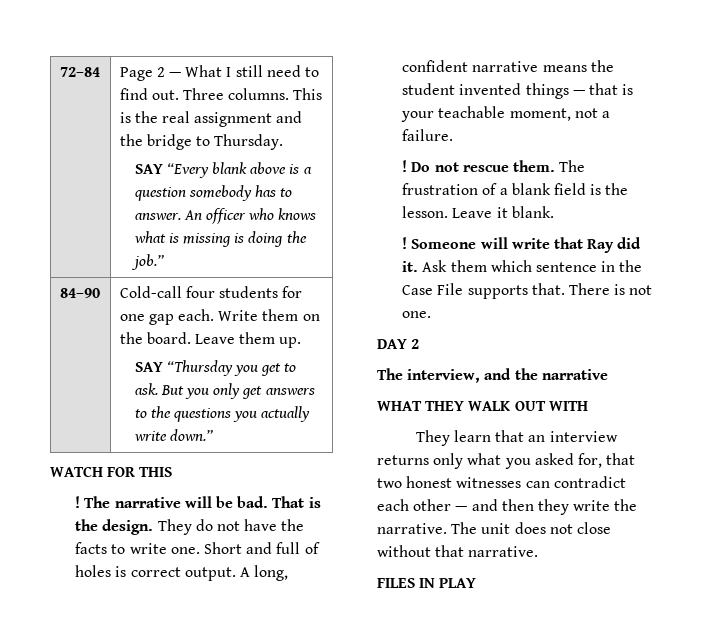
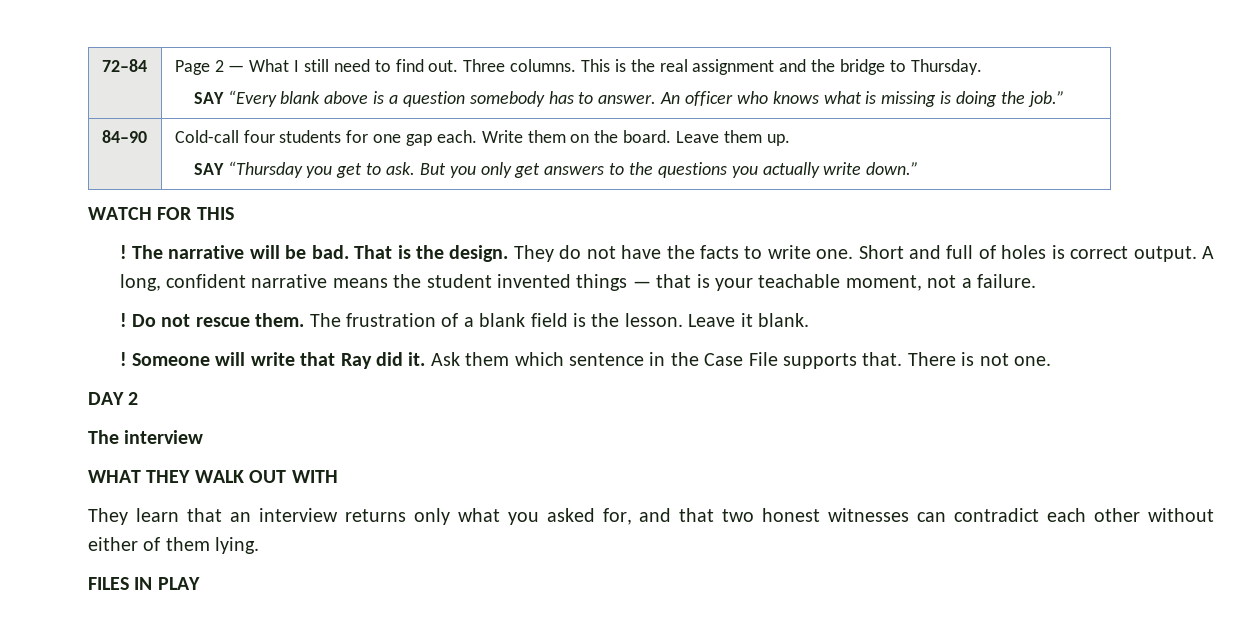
[407,368,608,383] interview, and the narrative -> [124,430,204,444] interview
(602, 460) none -> [639,508,672,522] and
[455,499,638,515] [377,522,611,534] [377,545,539,557] — and then they write the narrative. The unit does not close without that narrative. -> [1148,508,1215,522] [88,537,260,554] without either of them lying.

